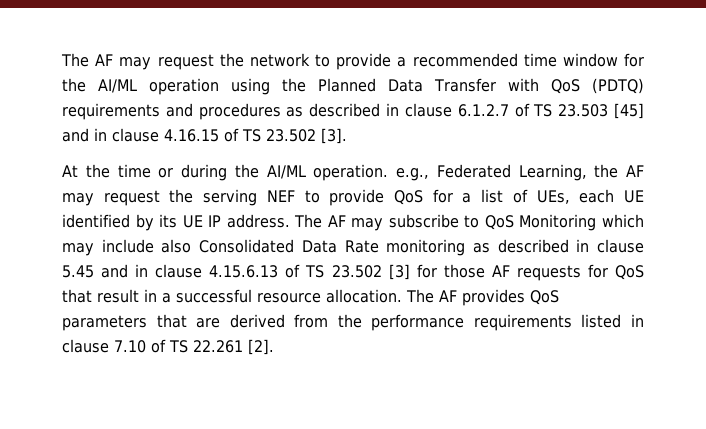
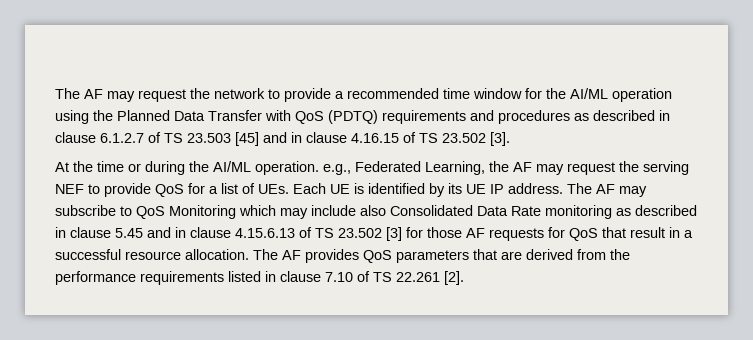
[536,189,644,204] UEs, each UE -> [258,183,364,194] UEs. Each UE is

